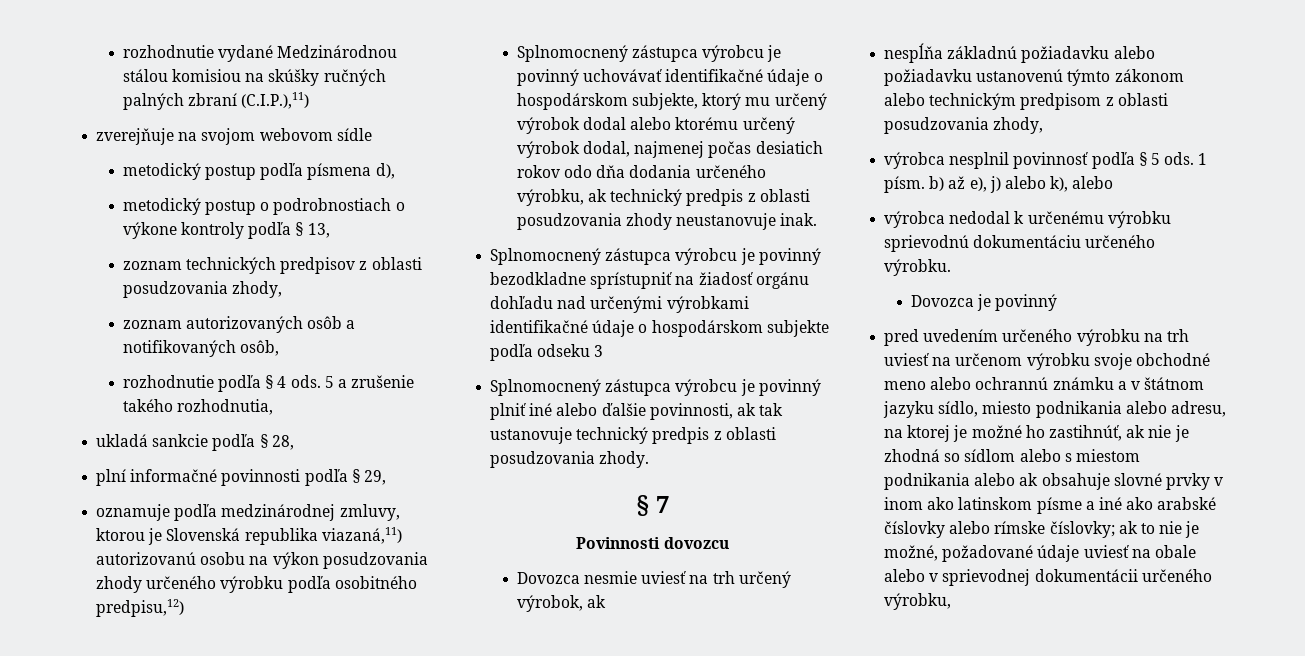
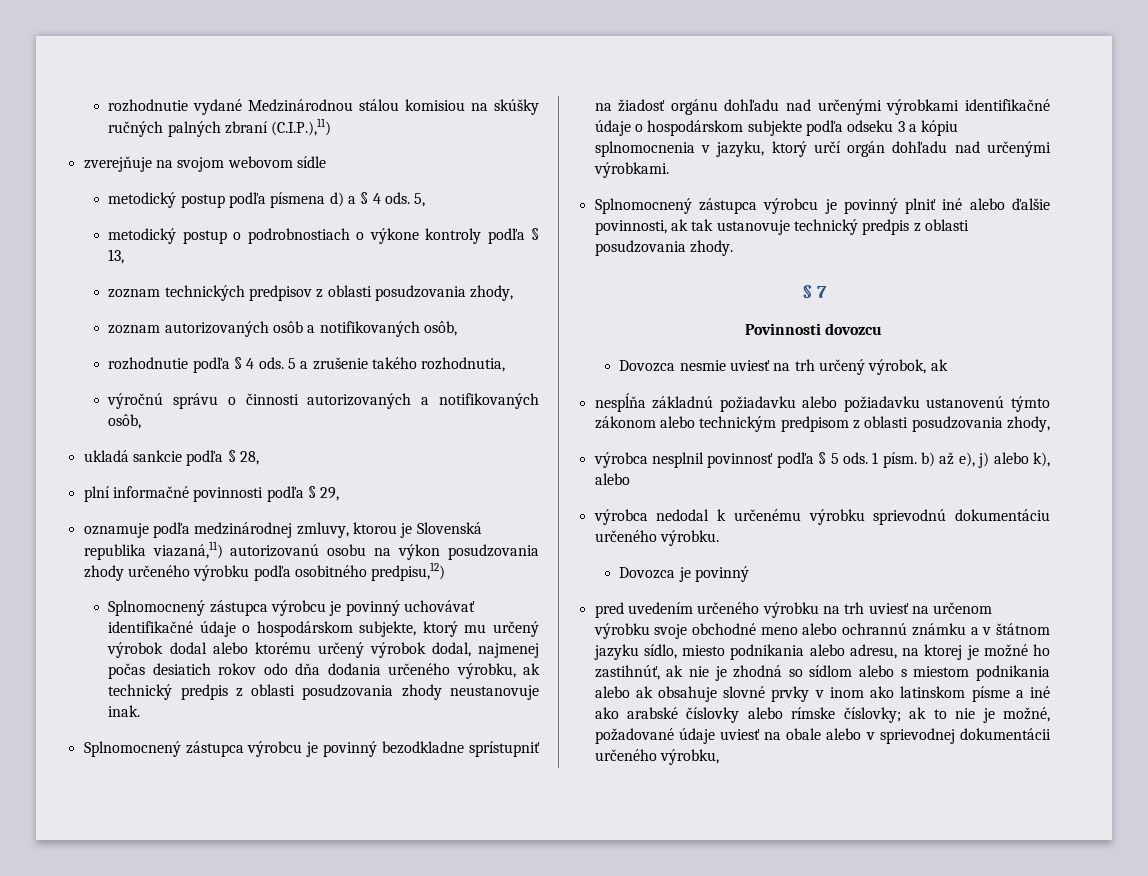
[375,163,395,179] d), -> [329,192,426,207] d) a § 4 ods. 5,
(274, 407) none -> [107,393,540,409] [108,414,142,429] // výročnú správu o činnosti autorizovaných a notifikovaných osôb,
(604, 351) none -> [908,120,959,136] [594,141,1051,157] [593,162,669,178] a kópiu splnomocnenia v jazyku, ktorý určí orgán dohľadu nad určenými výrobkami.

